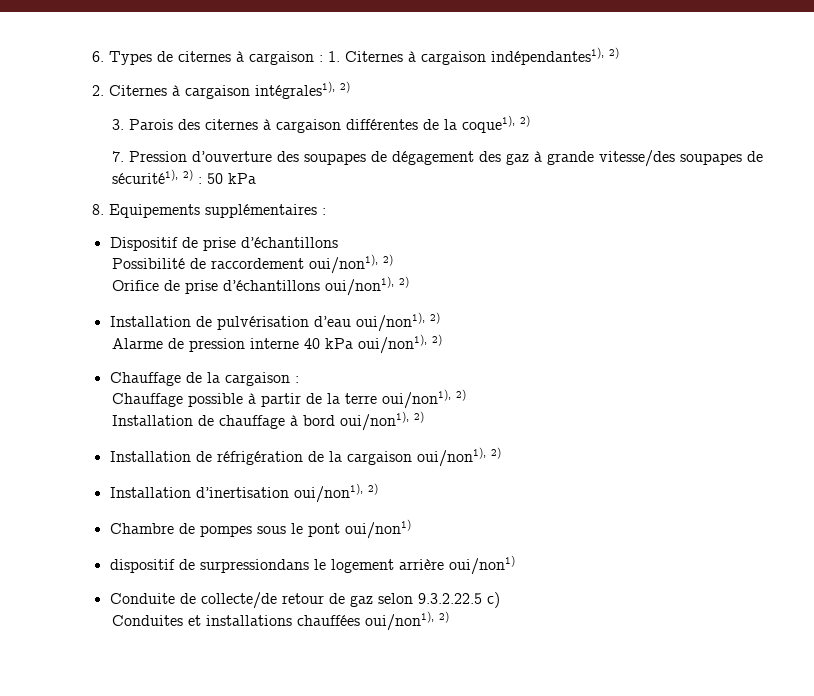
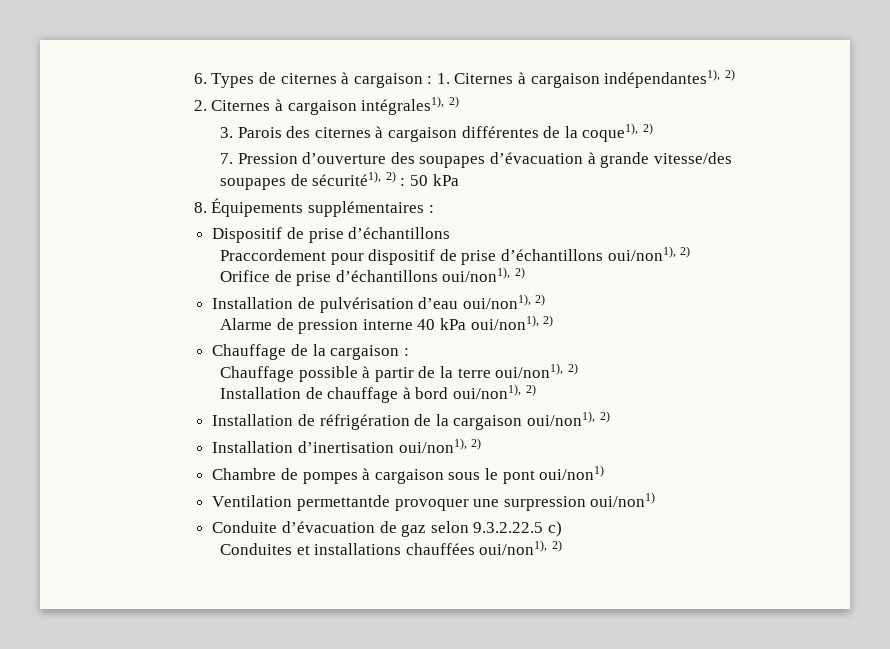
[370,151,529,165] de dégagement des gaz -> [489,152,583,164] d’évacuation
[109,204,201,218] Equipements -> [211,198,304,217] Équipements
[111,258,304,269] Possibilité de raccordement -> [219,249,603,265] Praccordement pour dispositif de prise d’échantillons
(252, 531) none -> [362,468,444,484] à cargaison
[109,559,444,573] dispositif de surpressiondans le logement arrière -> [212,495,586,511] Ventilation permettantde provoquer une surpression
[179,592,324,609] de collecte/de retour -> [282,521,376,533] d’évacuation

